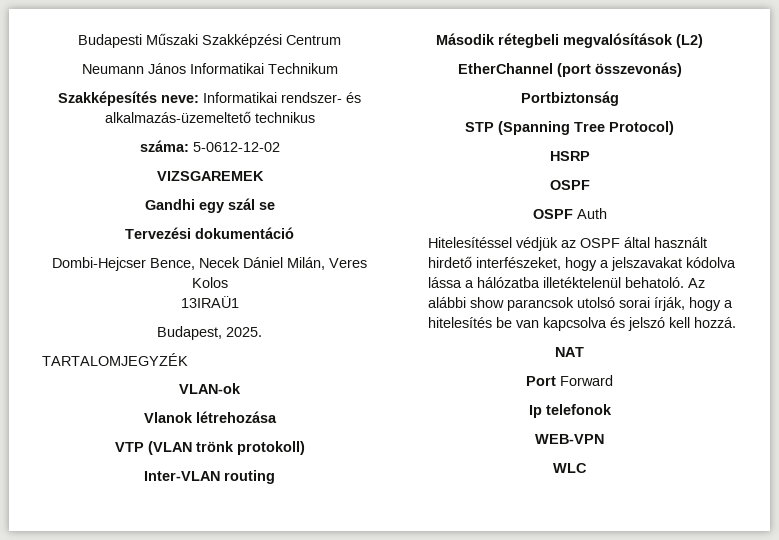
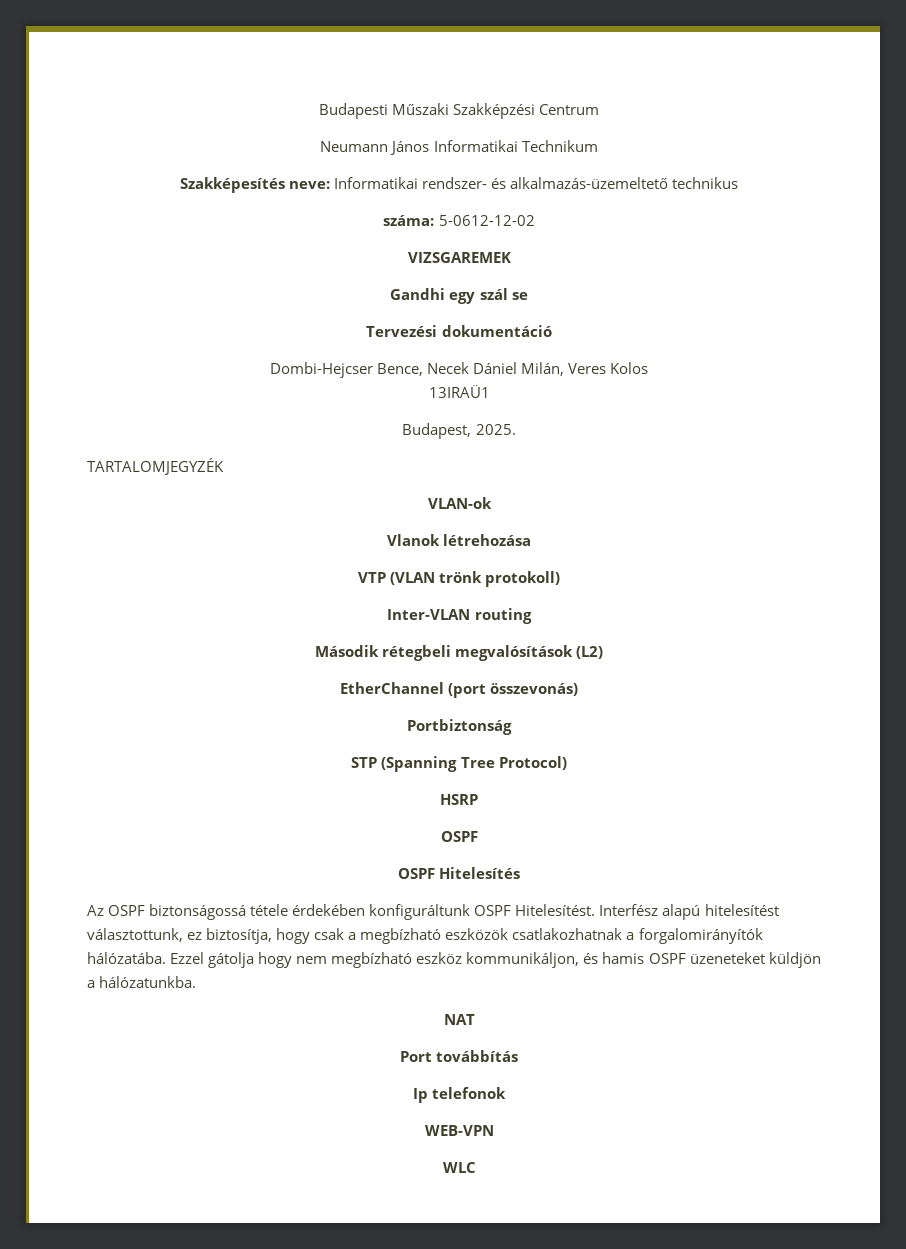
[576,208,607,219] [428,237,708,251] [428,256,737,271] [428,277,706,288] [428,297,734,311] [428,317,737,331] Auth // Hitelesítéssel védjük az OSPF által használt hirdető interfészeket, hogy a jelszavakat kódolva lássa a hálózatba illetéktelenül behatoló. Az alábbi show parancsok utolsó sorai írják, hogy a hitelesítés be van kapcsolva és jelszó kell hozzá. -> [439,867,521,879] [87,904,779,920] [87,928,763,944] [87,952,821,968] [87,976,197,988] Hitelesítés // Az OSPF biztonságossá tétele érdekében konfiguráltunk OSPF Hitelesítést. Interfész alapú hitelesítést választottunk, ez biztosítja, hogy csak a megbízható eszközök csatlakozhatnak a forgalomirányítók hálózatába. Ezzel gátolja hogy nem megbízható eszköz kommunikáljon, és hamis OSPF üzeneteket küldjön a hálózatunkba.
[560,375,613,386] Forward -> [436,1050,519,1062] továbbítás

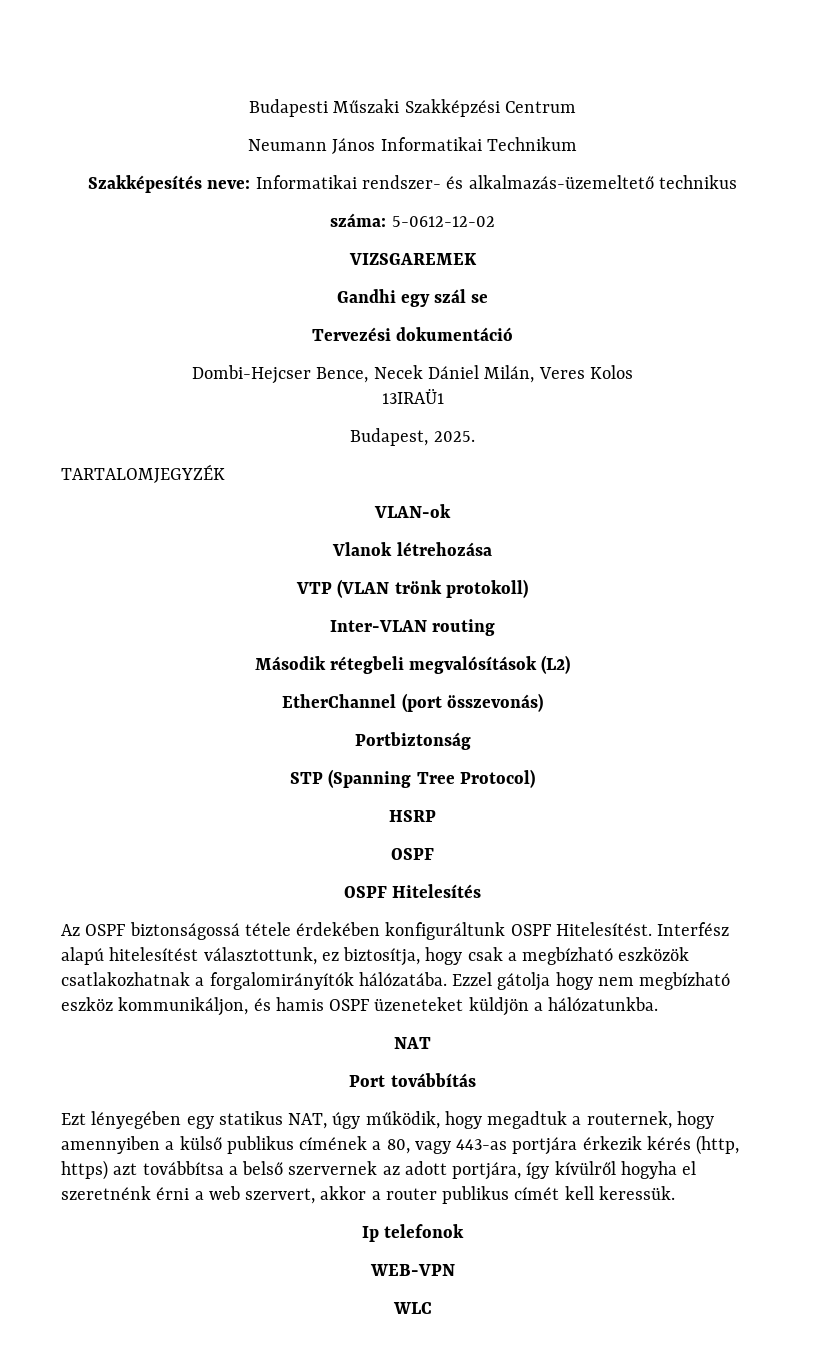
(519, 1056) none -> [61,1111,714,1129] [61,1135,740,1155] [61,1160,697,1180] [61,1186,675,1204] // Ezt lényegében egy statikus NAT, úgy működik, hogy megadtuk a routernek, hogy amennyiben a külső publikus címének a 80, vagy 443-as portjára érkezik kérés (http, https) azt továbbítsa a belső szervernek az adott portjára, így kívülről hogyha el szeretnénk érni a web szervert, akkor a router publikus címét kell keressük.

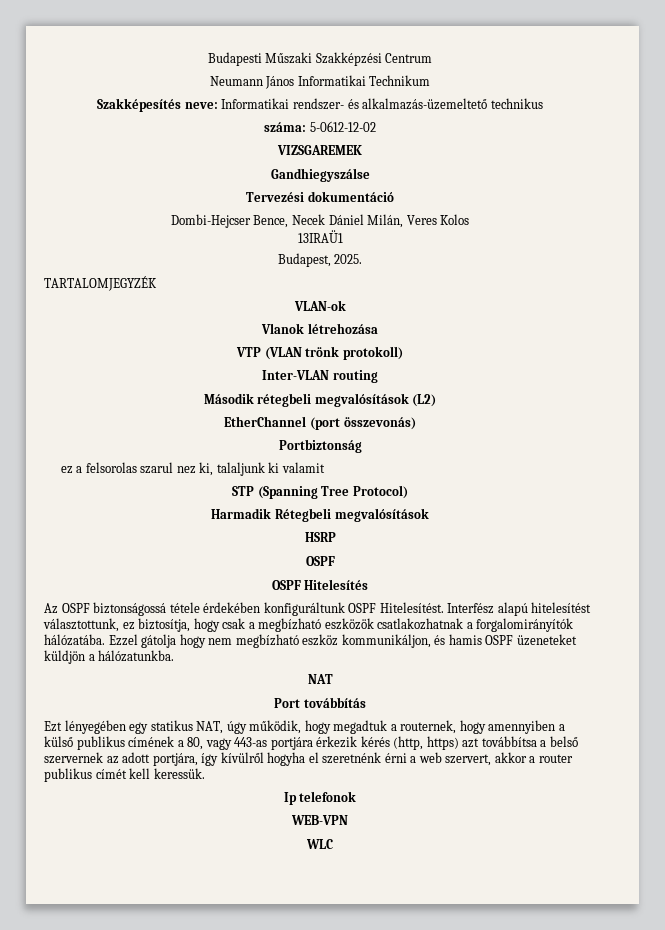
[336,289,489,307] Gandhi egy szál se -> [270,168,370,182] Gandhiegyszálse
(471, 741) none -> [60,462,325,476] // ez a felsorolas szarul nez ki, talaljunk ki valamit
(535, 778) none -> [211,508,429,522] // Harmadik Rétegbeli megvalósítások

